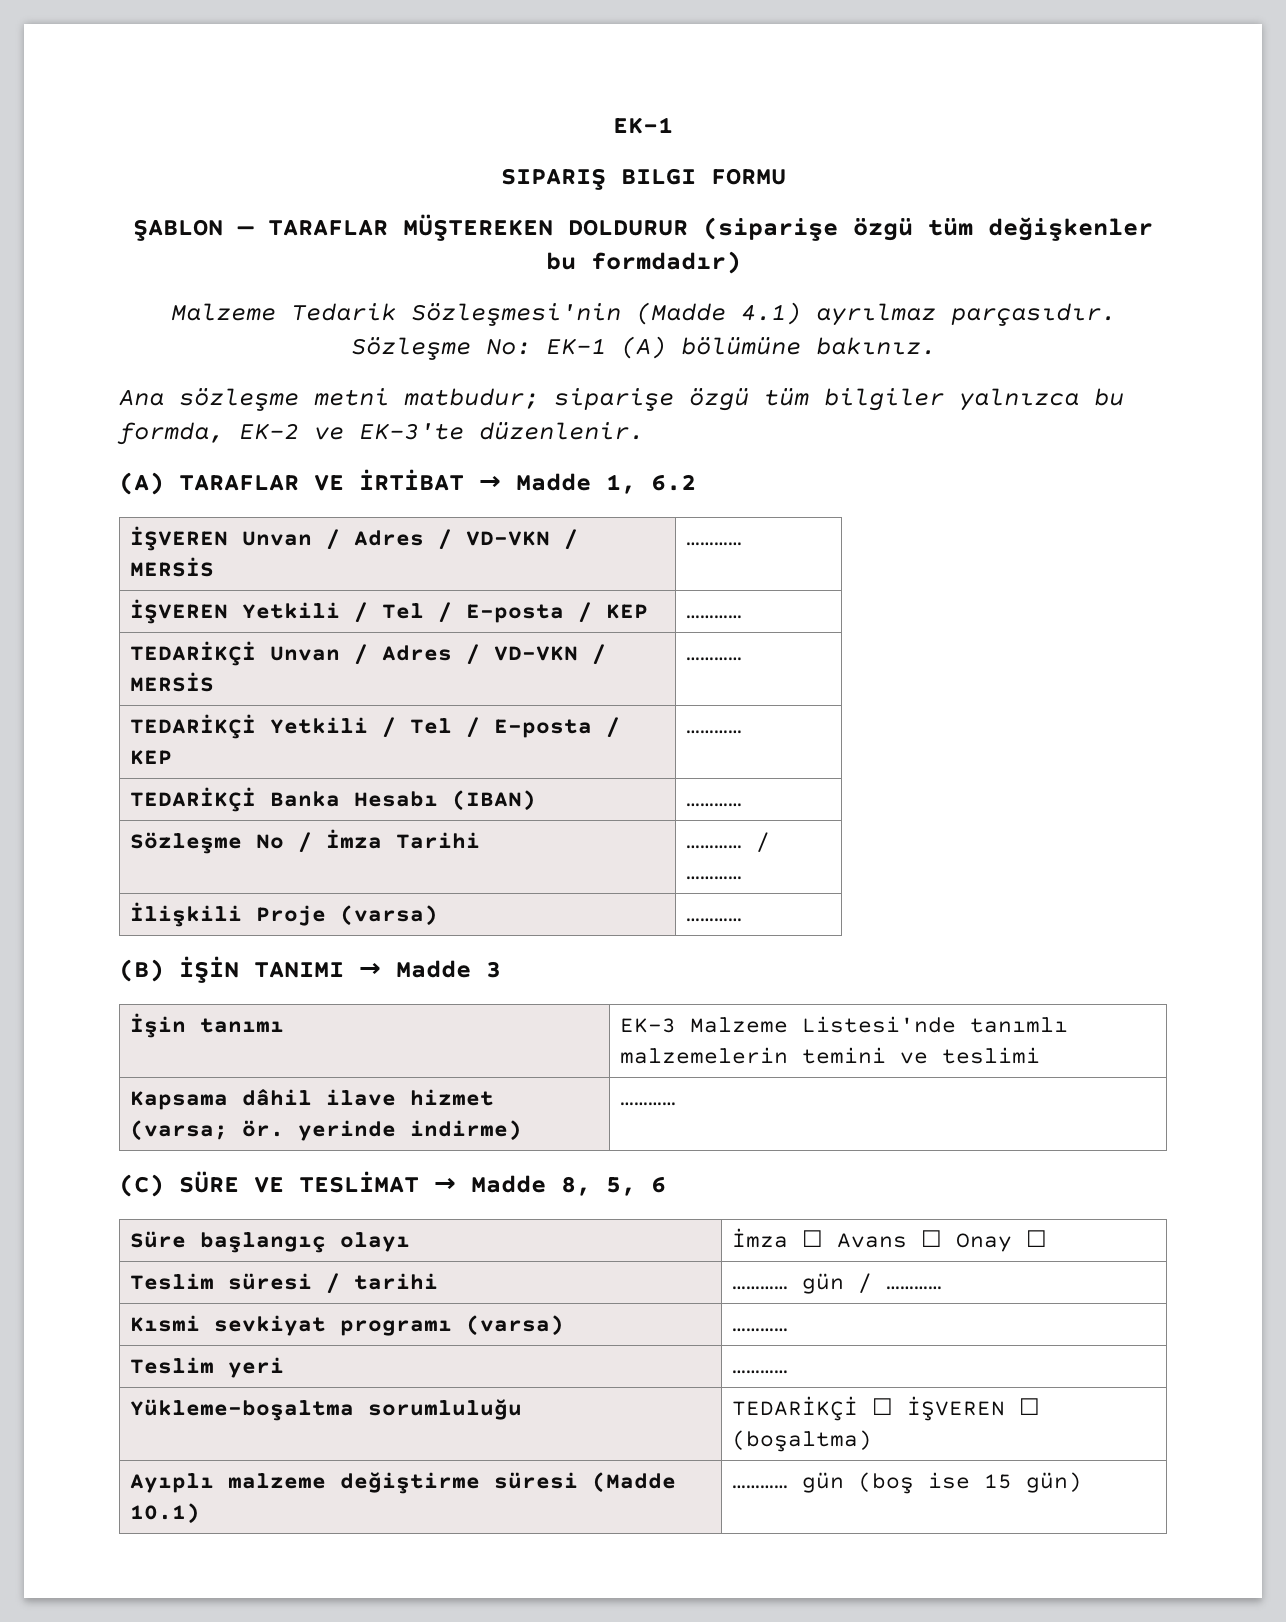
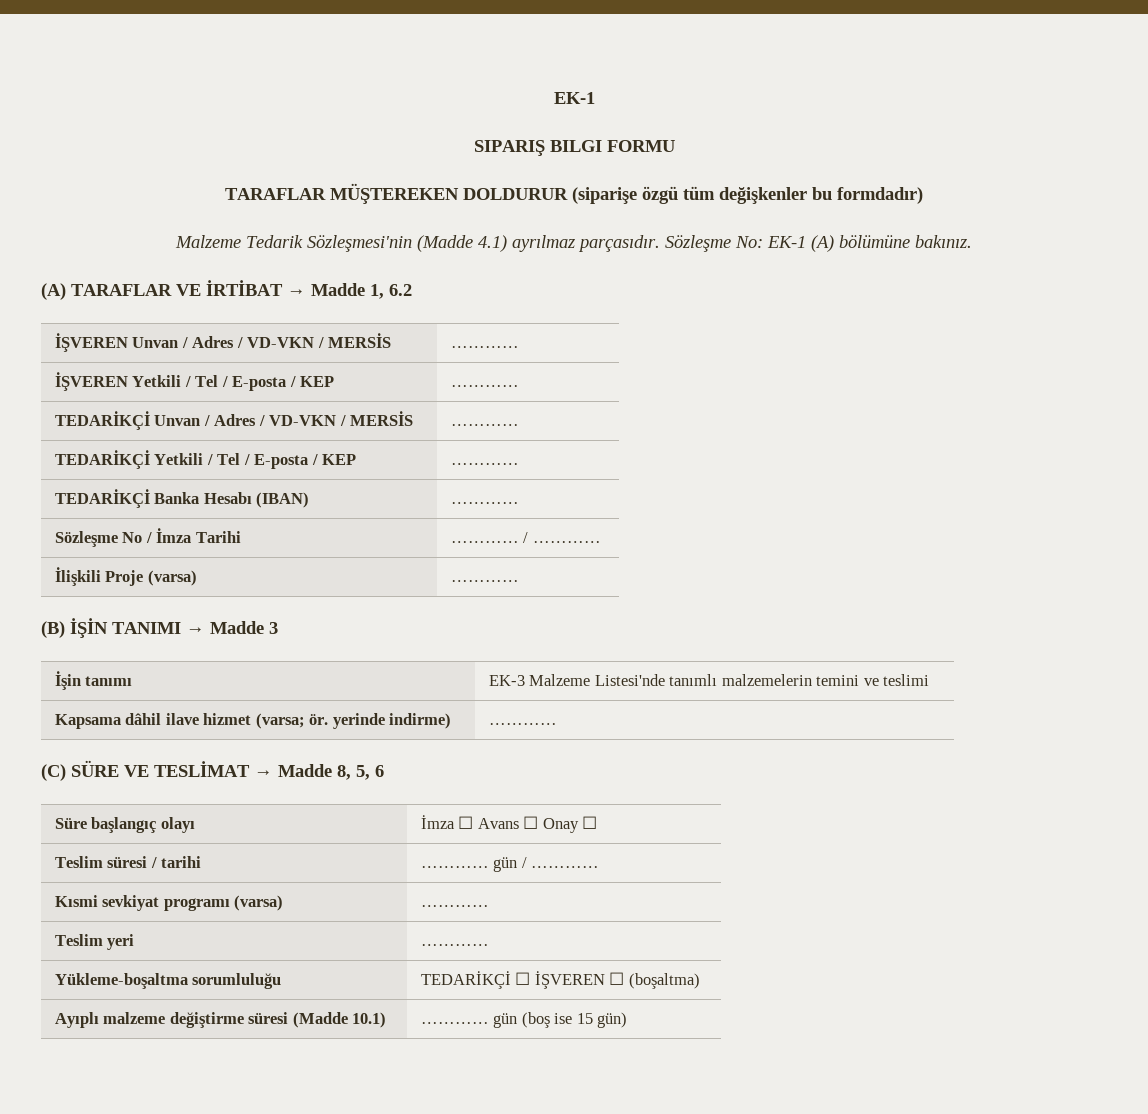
[133,219,254,241] ŞABLON — -> (675, 146) none
[119,388,1124,411] [117,422,644,445] // Ana sözleşme metni matbudur; siparişe özgü tüm bilgiler yalnızca bu formda, EK-2 ve EK-3'te düzenlenir. -> (972, 241) none

